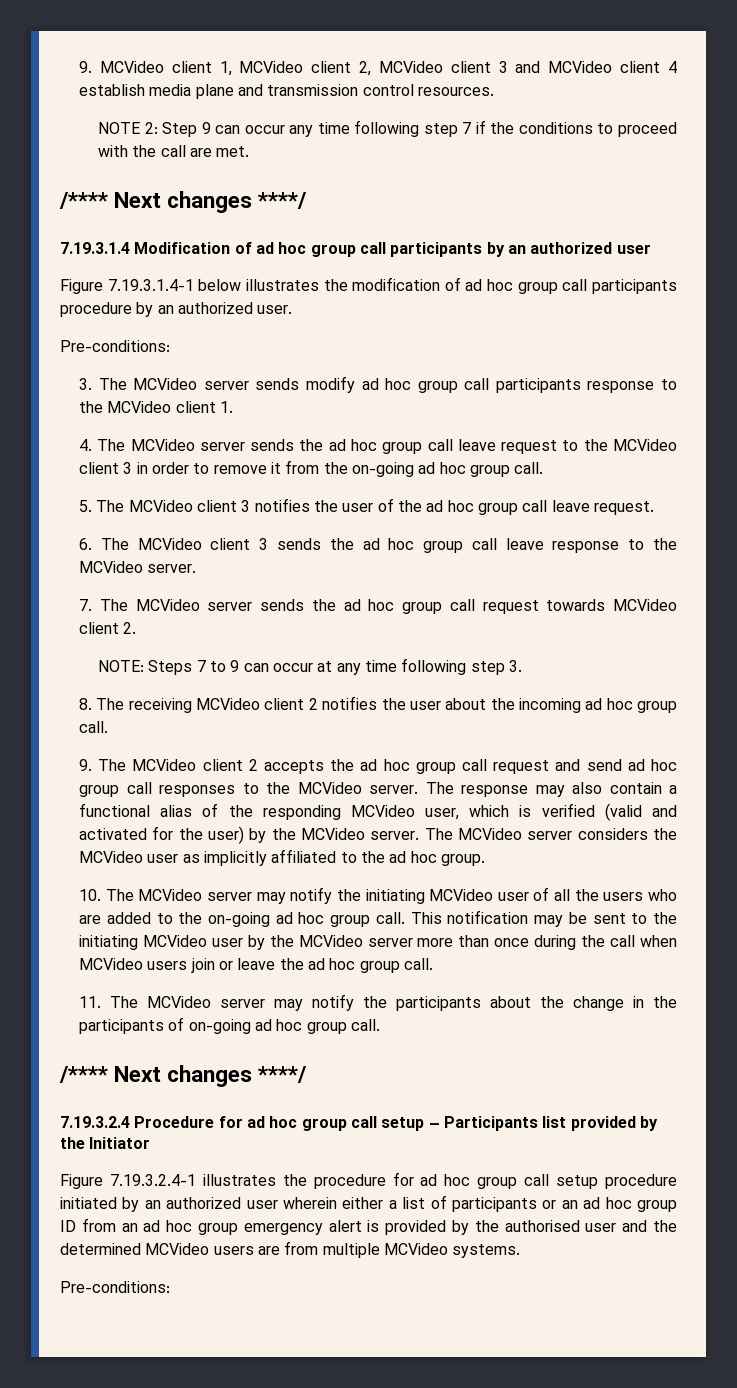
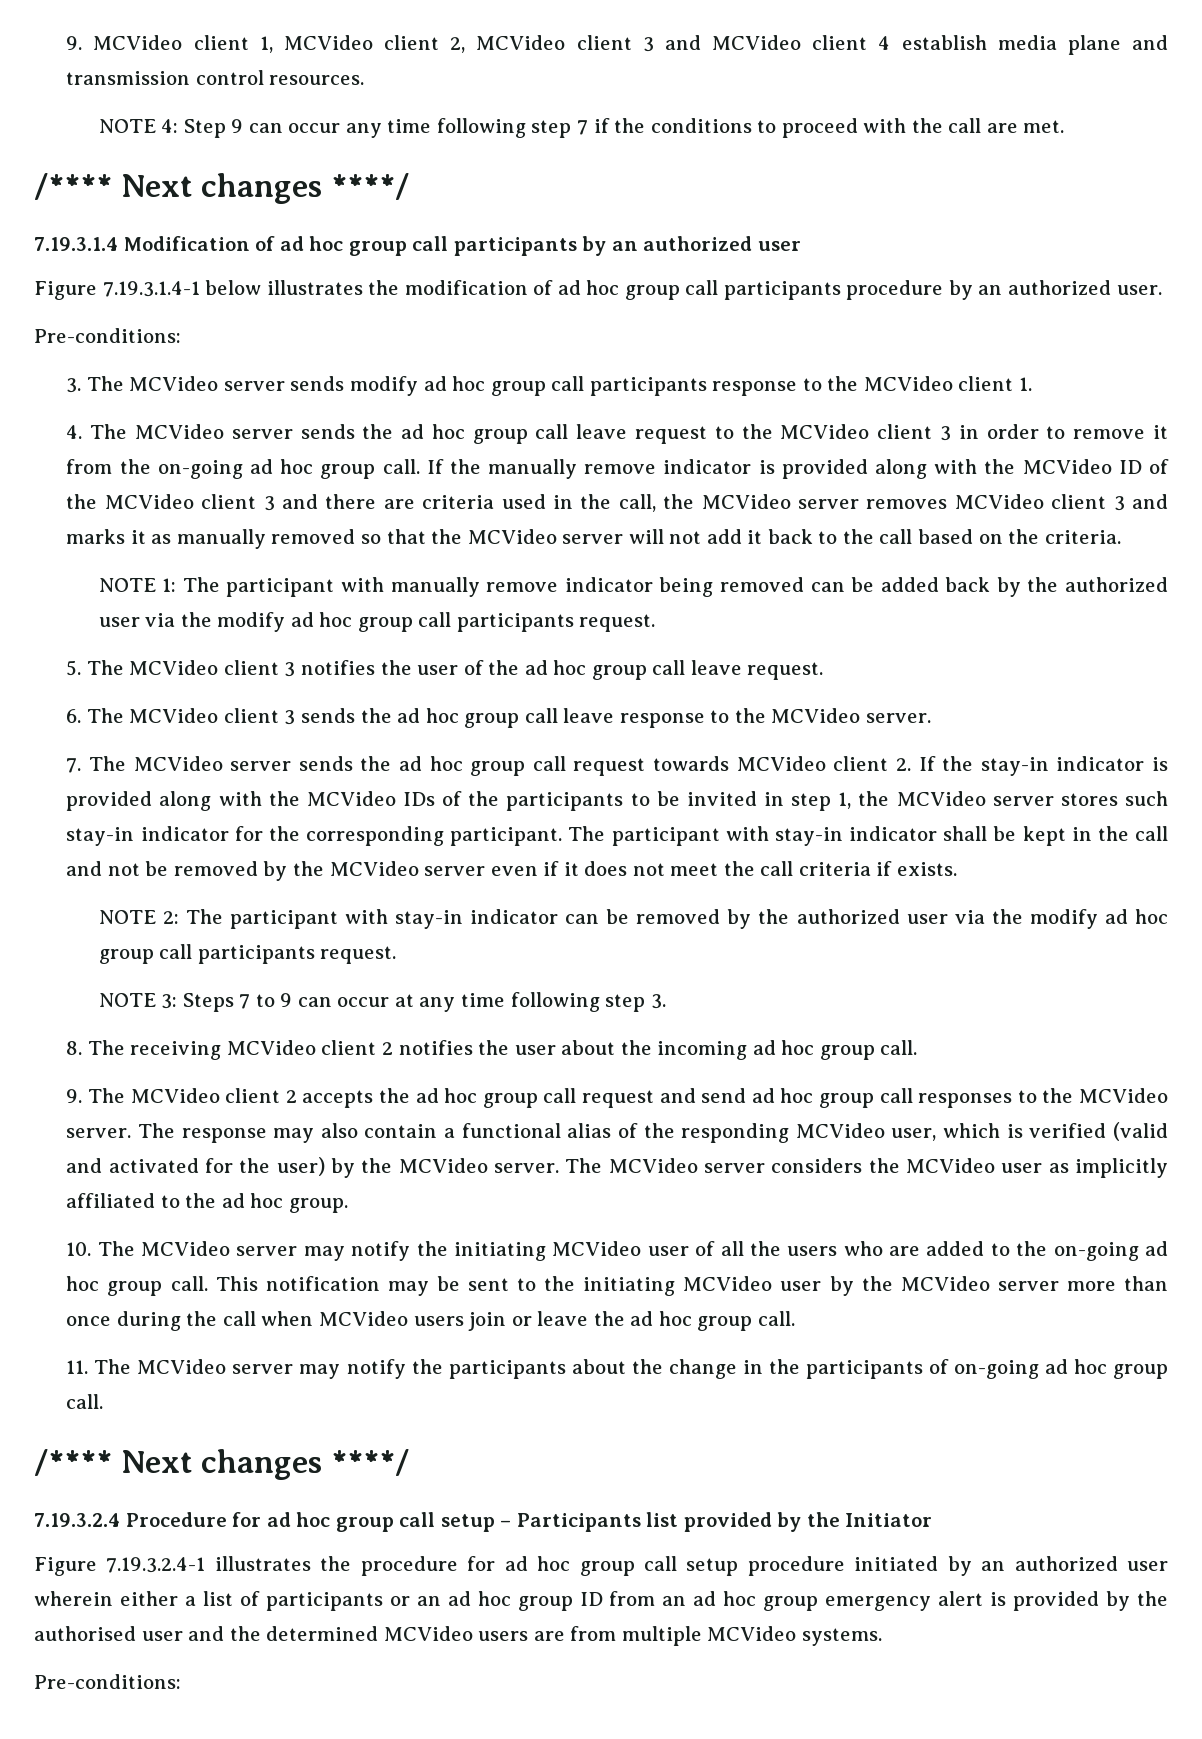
[144,122,158,134] 2: -> [161,119,179,133] 4:
(544, 468) none -> [426,459,1169,479] [66,494,1168,512] [66,529,1121,549] [98,577,1168,597] [98,612,656,632] If the manually remove indicator is provided along with the MCVideo ID of the MCVideo client 3 and there are criteria used in the call, the MCVideo server removes MCVideo client 3 and marks it as manually removed so that the MCVideo server will not add it back to the call based on the criteria. // NOTE 1: The participant with manually remove indicator being removed can be added back by the authorized user via the modify ad hoc group call participants request.
[98,660,145,672] // NOTE: -> [918,756,1168,776] [66,791,1168,811] [66,826,1168,846] [66,861,957,881] [98,909,1168,929] [98,944,397,964] [98,993,178,1009] If the stay-in indicator is provided along with the MCVideo IDs of the participants to be invited in step 1, the MCVideo server stores such stay-in indicator for the corresponding participant. The participant with stay-in indicator shall be kept in the call and not be removed by the MCVideo server even if it does not meet the call criteria if exists. // NOTE 2: The participant with stay-in indicator can be removed by the authorized user via the modify ad hoc group call participants request. // NOTE 3:

